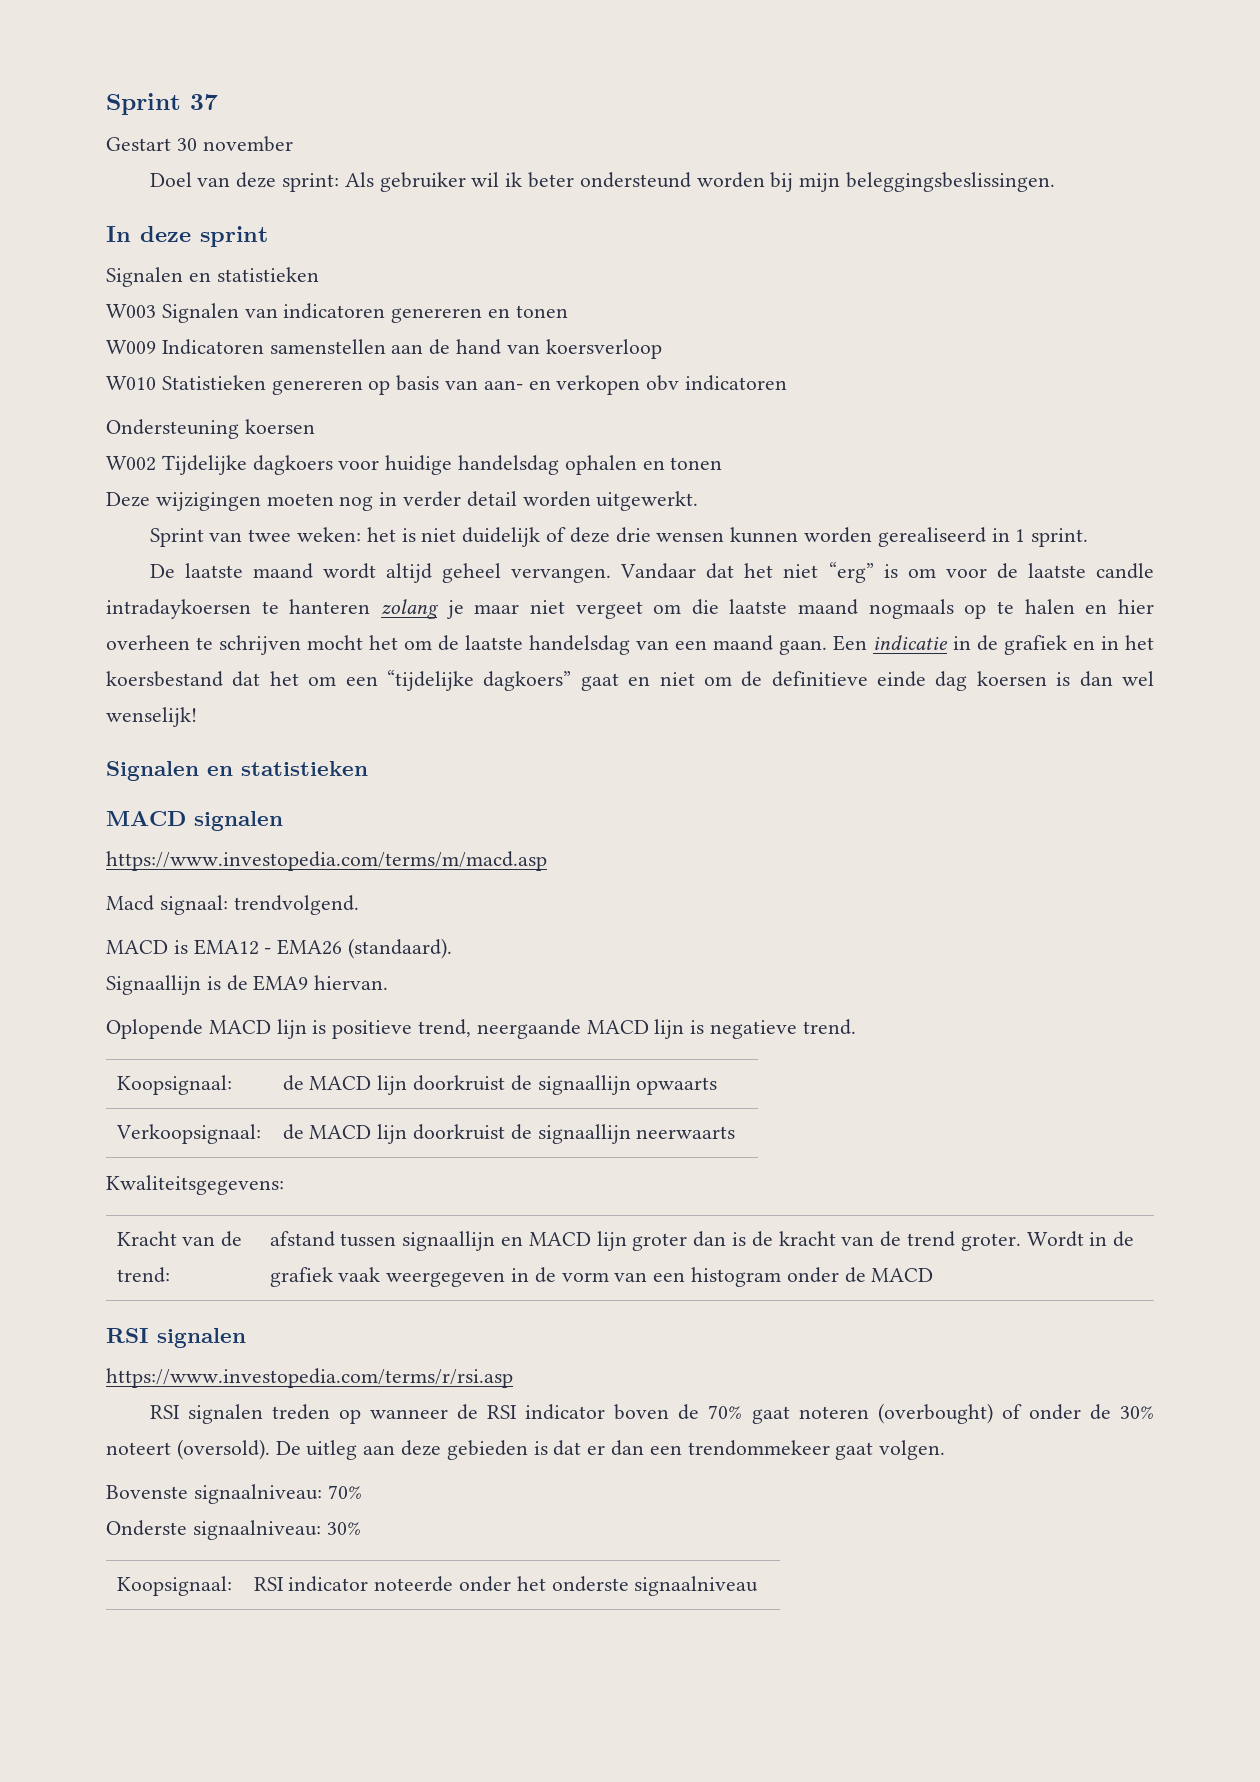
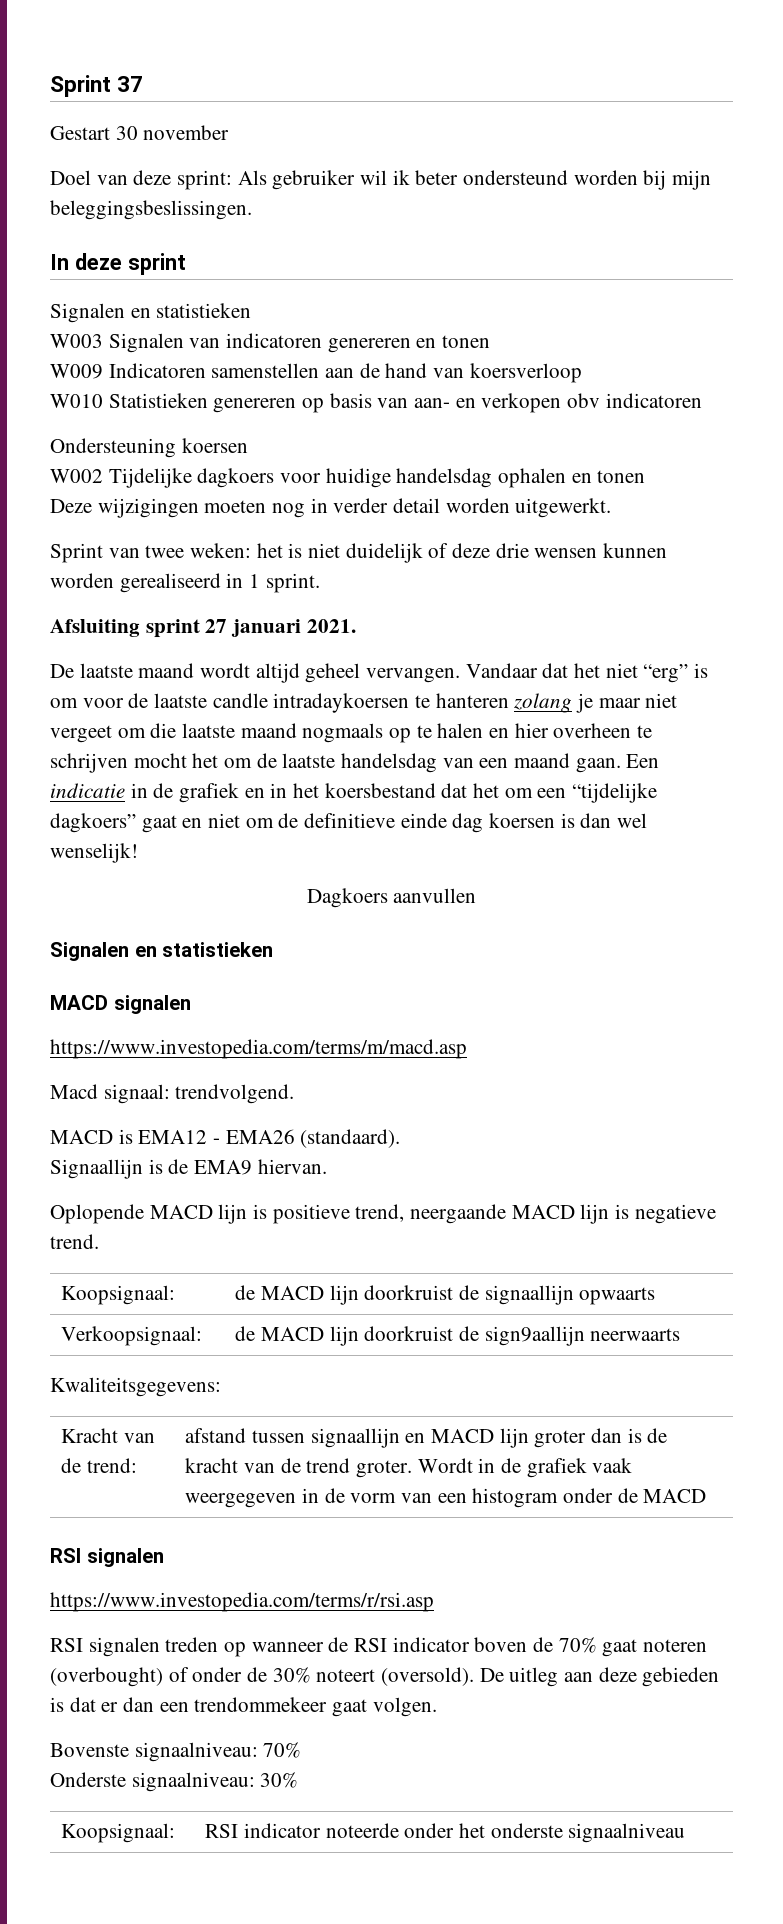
(1089, 537) none -> [50,619,356,638] // Afsluiting sprint 27 januari 2021.
(197, 717) none -> [306,888,477,908] // Dagkoers aanvullen
[537,1124,631,1144] signaallijn -> [484,1326,585,1346] sign9aallijn

